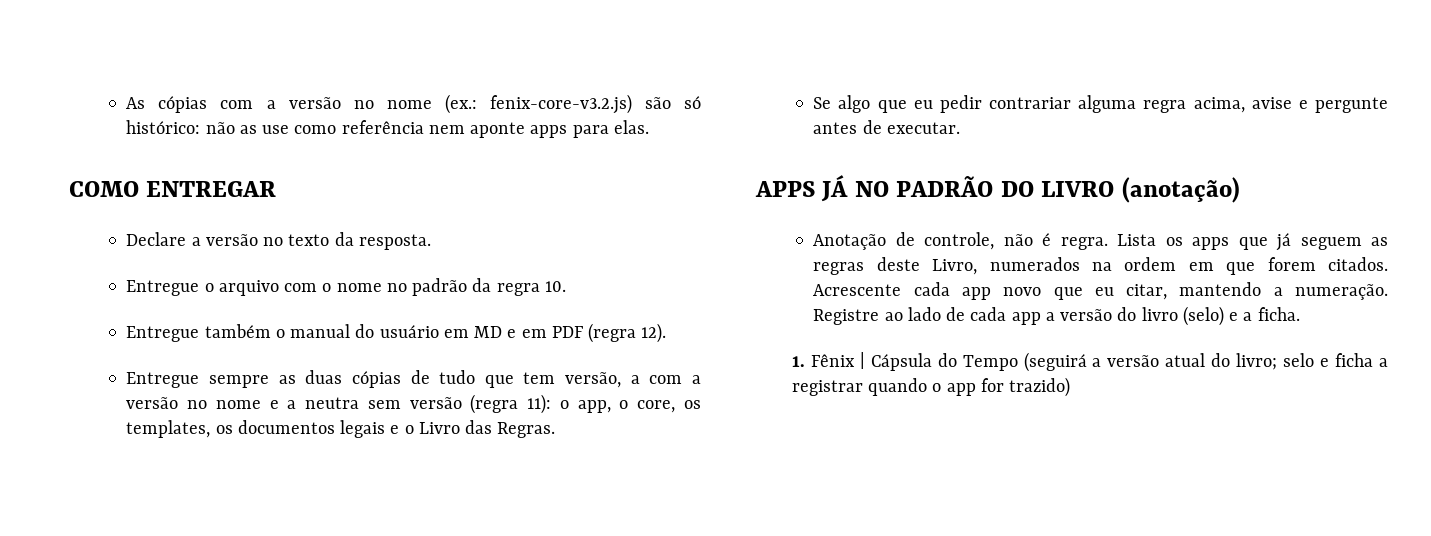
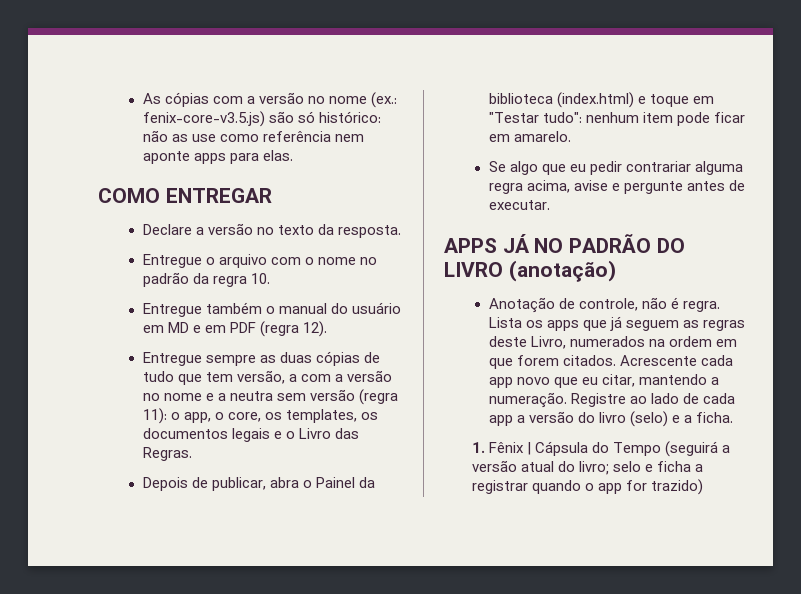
[489,94,632,114] fenix-core-v3.2.js) -> [142,111,265,127] fenix-core-v3.5.js)
(556, 430) none -> [142,477,375,491] [488,92,714,108] [488,112,745,126] [488,131,571,142] // Depois de publicar, abra o Painel da biblioteca (index.html) e toque em "Testar tudo": nenhum item pode ficar em amarelo.

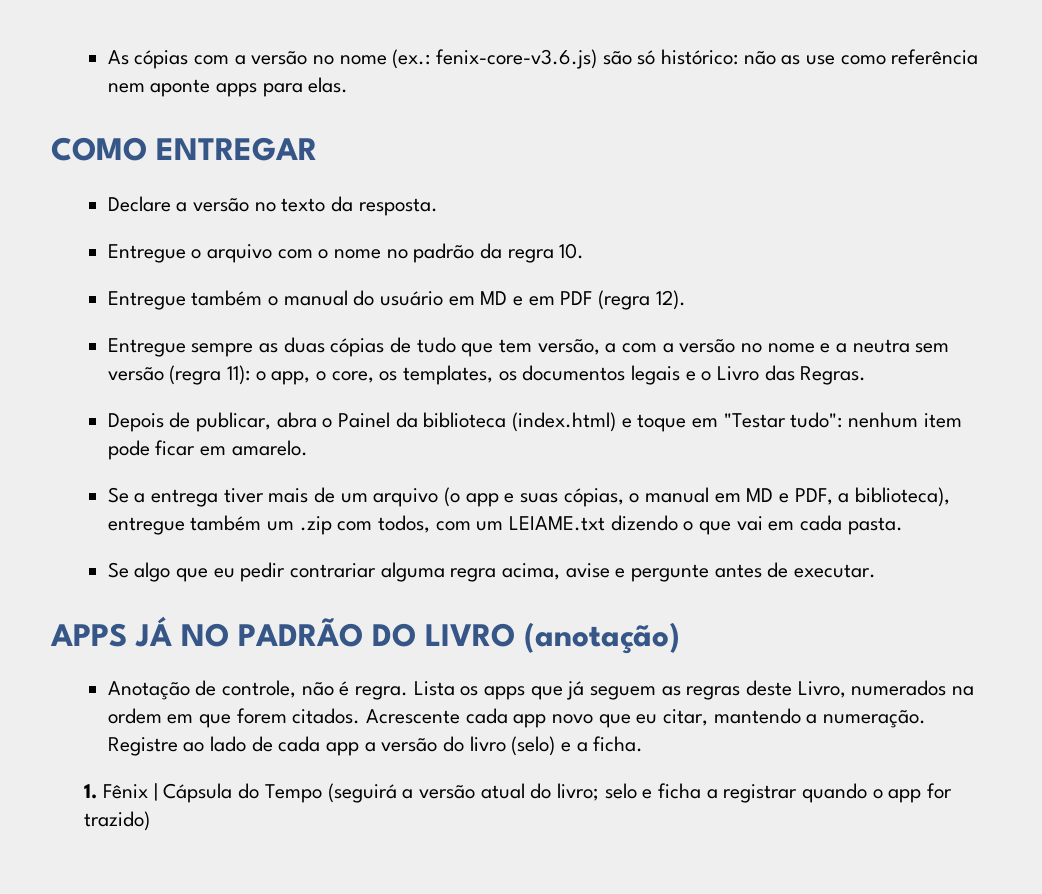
[142,111,265,127] fenix-core-v3.5.js) -> [435,49,597,69] fenix-core-v3.6.js)
(571, 136) none -> [107,487,950,507] [107,515,903,535] // Se a entrega tiver mais de um arquivo (o app e suas cópias, o manual em MD e PDF, a biblioteca), entregue também um .zip com todos, com um LEIAME.txt dizendo o que vai em cada pasta.

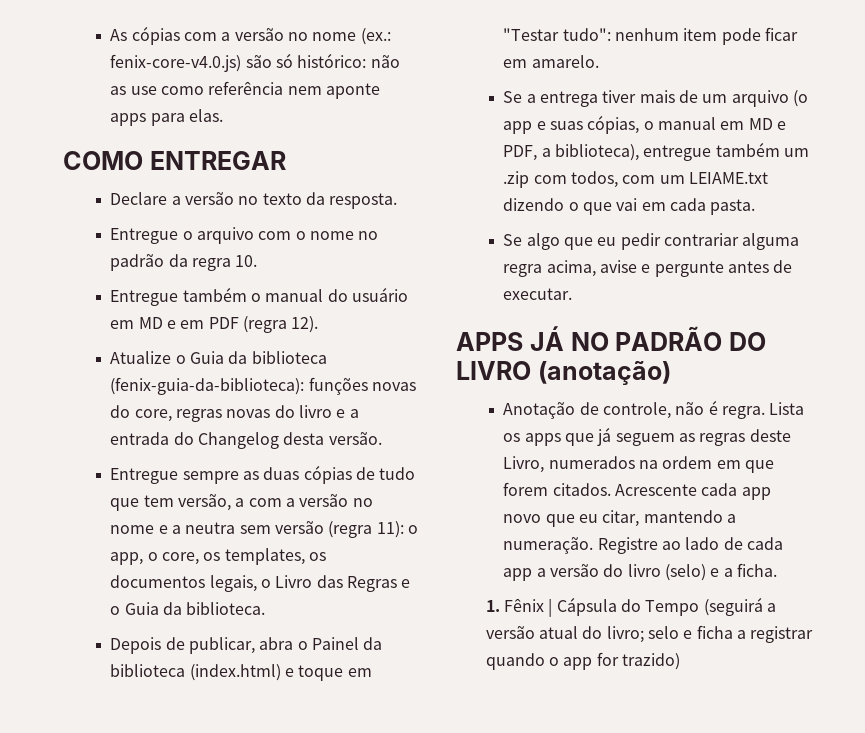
[435,49,597,69] fenix-core-v3.6.js) -> [110,54,242,72] fenix-core-v4.0.js)
(686, 300) none -> [110,351,327,364] [110,377,417,395] [110,405,359,422] [110,432,382,449] // Atualize o Guia da biblioteca (fenix-guia-da-biblioteca): funções novas do core, regras novas do livro e a entrada do Changelog desta versão.
[630,365,696,385] legais e -> [209,575,257,592] legais,
[800,366,867,385] Regras. -> [347,576,411,592] [110,602,266,615] Regras e o Guia da biblioteca.

